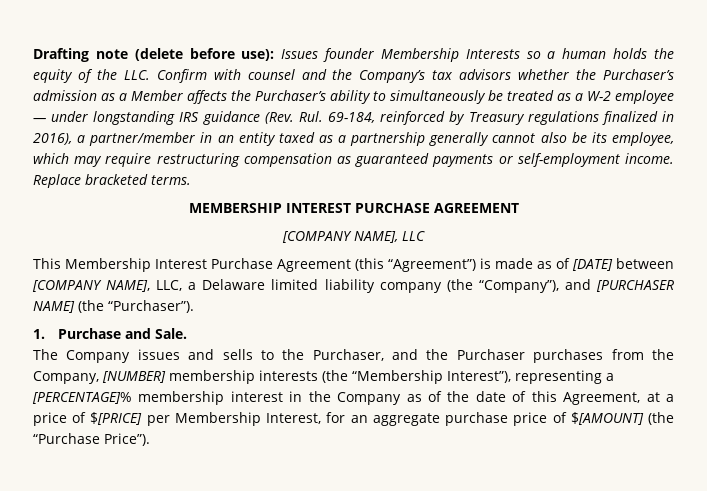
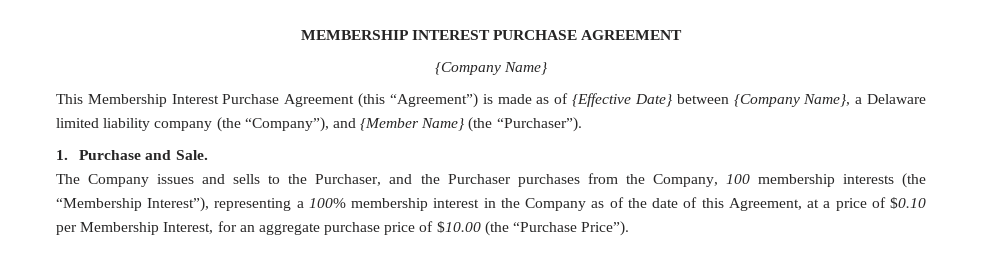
[33,48,674,62] [33,69,675,83] [33,90,674,104] [33,111,674,125] [33,132,674,146] [33,153,674,167] [33,174,191,188] Drafting note (delete before use): Issues founder Membership Interests so a human holds the equity of the LLC. Confirm with counsel and the Company’s tax advisors whether the Purchaser’s admission as a Member affects the Purchaser’s ability to simultaneously be treated as a W-2 employee — under longstanding IRS guidance (Rev. Rul. 69-184, reinforced by Treasury regulations finalized in 2016), a partner/member in an entity taxed as a partnership generally cannot also be its employee, which may require restructuring compensation as guaranteed payments or self-employment income. Replace bracketed terms. // -> (300, 35) none
[282,231,425,243] [COMPANY NAME], LLC -> [434,62,549,75] {Company Name}
[572,258,675,271] [32,280,183,292] [DATE] between [COMPANY NAME], LLC, -> [572,93,851,107] {Effective Date} between {Company Name},
[596,280,674,292] [33,301,75,313] [PURCHASER NAME] -> [360,118,466,131] {Member Name}
[102,371,166,383] [NUMBER] -> [725,174,750,184] 100
[32,392,132,404] [PERCENTAGE]% -> [308,198,346,208] 100%
[90,412,143,425] $[PRICE] -> [889,197,926,209] $0.10
[570,412,644,425] $[AMOUNT] -> [436,221,481,233] $10.00

